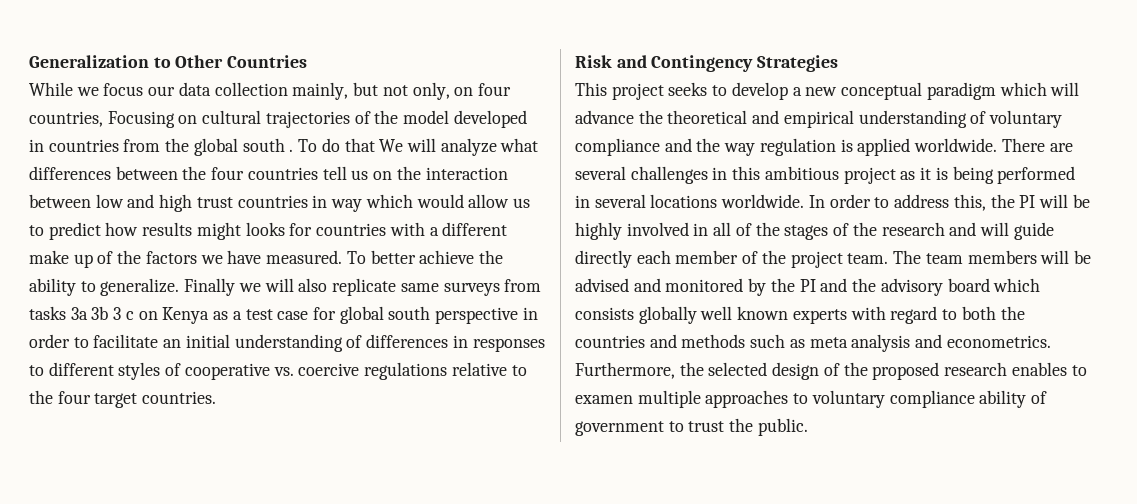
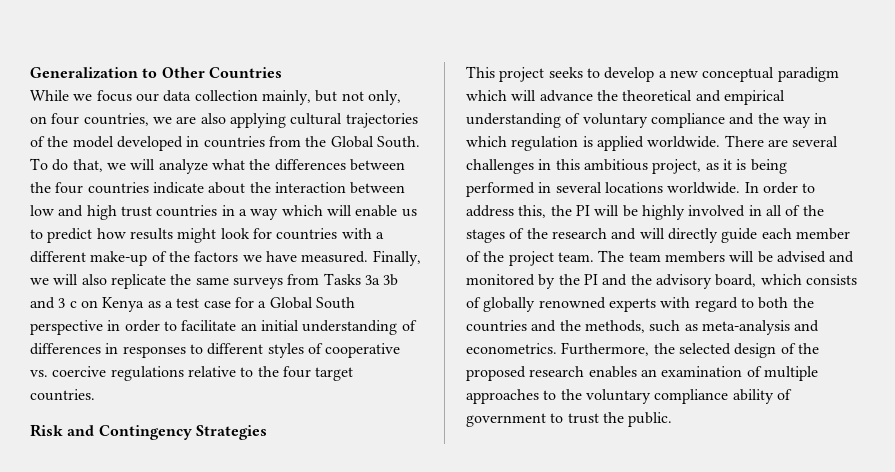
[107,111,198,128] Focusing on -> [152,113,286,128] we are also applying
[193,138,404,156] global south . To do that We -> [330,136,420,148] [30,158,126,172] Global South. To do that, we
(539, 145) none -> [249,159,271,170] the
[322,166,393,180] tell us on -> [152,182,246,194] indicate about
(328, 201) none -> [238,209,247,216] a
[416,194,510,208] would allow -> [326,205,398,217] will enable
[245,222,285,236] looks -> [220,228,250,239] look
[29,250,93,268] make up -> [90,251,148,266] make-up
[346,250,503,264] [29,278,236,296] To better achieve the ability to generalize. Finally -> [372,250,421,266] Finally,
(397, 287) none -> [170,274,192,285] the
[29,306,66,320] tasks -> [323,273,361,285] Tasks
(109, 313) none -> [30,297,55,309] and
[339,306,431,324] global south -> [258,297,355,309] a Global South
(756, 149) none -> [814,113,828,124] [466,136,507,147] in which
[843,167,896,184] project -> [652,159,702,174] project,
[1013,222,1054,240] [575,250,632,268] guide directly -> [667,228,758,243] directly guide
[947,278,990,292] board -> [715,274,757,287] board,
[638,306,789,324] globally well known -> [466,297,606,312] of globally renowned
[681,334,911,352] methods such as meta analysis -> [559,320,790,335] the methods, such as meta-analysis
[1071,365,1087,376] [575,395,633,404] to examen -> [640,366,762,377] an examination of
(809, 398) none -> [560,389,582,400] the

